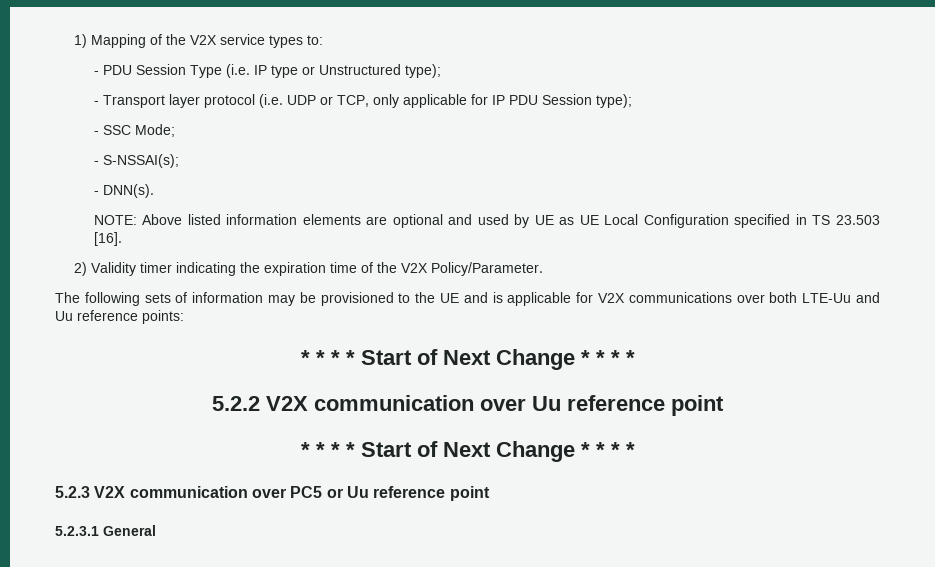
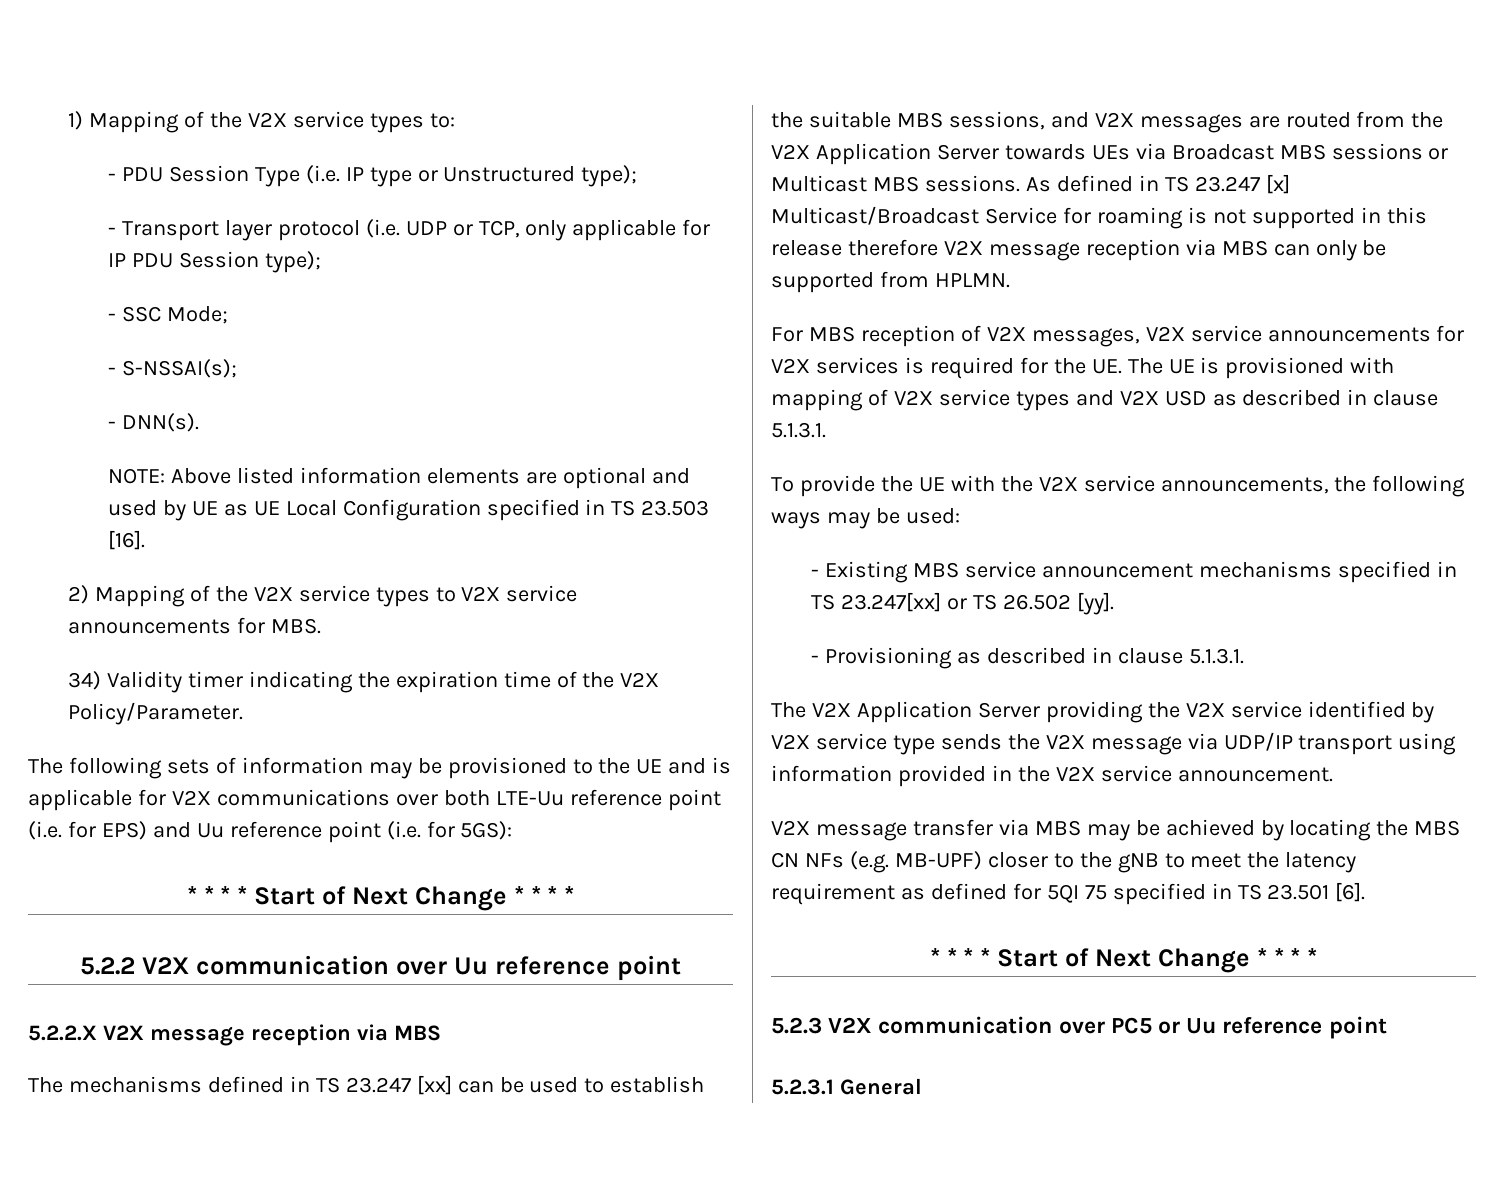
(88, 269) none -> [94,585,578,607] [67,617,321,634] [67,671,101,690] Mapping of the V2X service types to V2X service announcements for MBS. // 34)
[855,292,880,303] [55,310,184,324] and Uu reference points: -> [569,789,721,811] [28,821,513,843] reference point (i.e. for EPS) and Uu reference point (i.e. for 5GS):
(724, 405) none -> [28,1024,441,1046] [28,1075,705,1095] [771,111,1444,133] [771,143,1449,165] [771,174,1290,194] [771,206,1427,229] [771,239,1387,261] [771,271,1010,293] [771,325,1465,347] [771,357,1395,379] [771,389,1439,411] [771,422,826,438] [771,475,1466,497] [771,508,960,529] [810,561,1457,583] [810,592,1114,615] [810,647,1244,669] [771,701,1435,723] [771,732,1457,755] [771,765,1333,787] [771,819,1461,841] [771,851,1357,873] [771,882,1366,905] // 5.2.2.X V2X message reception via MBS // The mechanisms defined in TS 23.247 [xx] can be used to establish the suitable MBS sessions, and V2X messages are routed from the V2X Application Server towards UEs via Broadcast MBS sessions or Multicast MBS sessions. As defined in TS 23.247 [x] Multicast/Broadcast Service for roaming is not supported in this release therefore V2X message reception via MBS can only be supported from HPLMN. // For MBS reception of V2X messages, V2X service announcements for V2X services is required for the UE. The UE is provisioned with mapping of V2X service types and V2X USD as described in clause 5.1.3.1. // To provide the UE with the V2X service announcements, the following ways may be used: // - Existing MBS service announcement mechanisms specified in TS 23.247[xx] or TS 26.502 [yy]. // - Provisioning as described in clause 5.1.3.1. // The V2X Application Server providing the V2X service identified by V2X service type sends the V2X message via UDP/IP transport using information provided in the V2X service announcement. // V2X message transfer via MBS may be achieved by locating the MBS CN NFs (e.g. MB-UPF) closer to the gNB to meet the latency requirement as defined for 5QI 75 specified in TS 23.501 [6].

